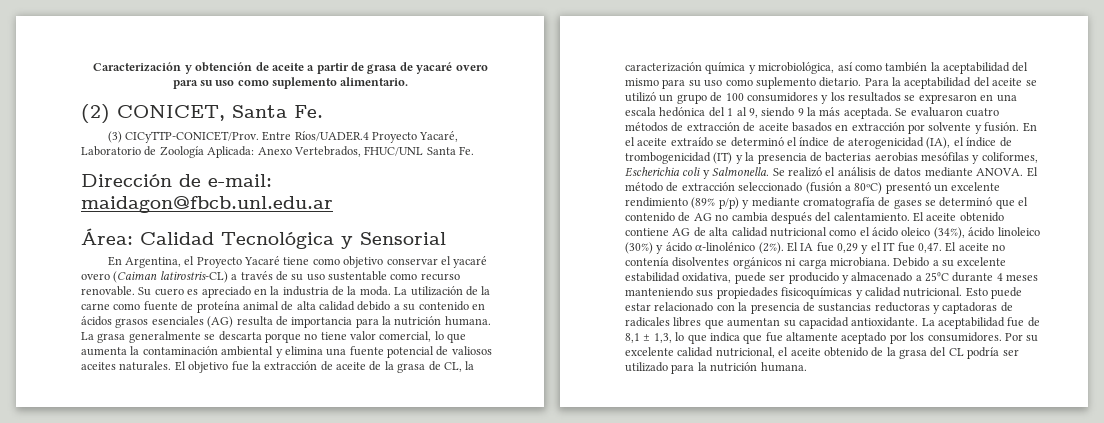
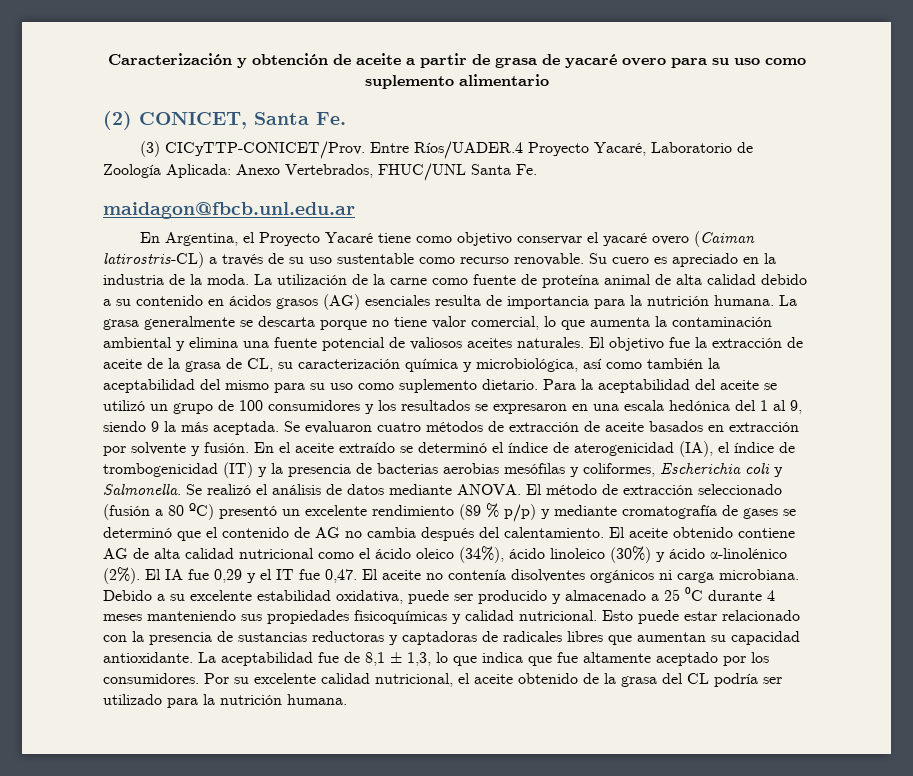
[340,77,409,86] alimentario. -> [458,74,549,86] alimentario
[81,174,272,187] [81,196,333,213] [81,228,446,249] Dirección de e-mail: maidagon@fbcb.unl.edu.ar // Área: Calidad Tecnológica y Sensorial -> [103,202,355,219] maidagon@fbcb.unl.edu.ar
[151,316,234,328] esenciales (AG) -> [323,294,430,310] (AG) esenciales
[465,361,475,370] la -> [278,362,293,369] su
[854,182,883,194] 80ºC) -> [168,503,214,520] 80 ºC)
[691,197,716,209] (89% -> [459,503,499,520] (89 %
[925,272,949,282] 25⁰C -> [664,587,703,601] 25 ⁰C

